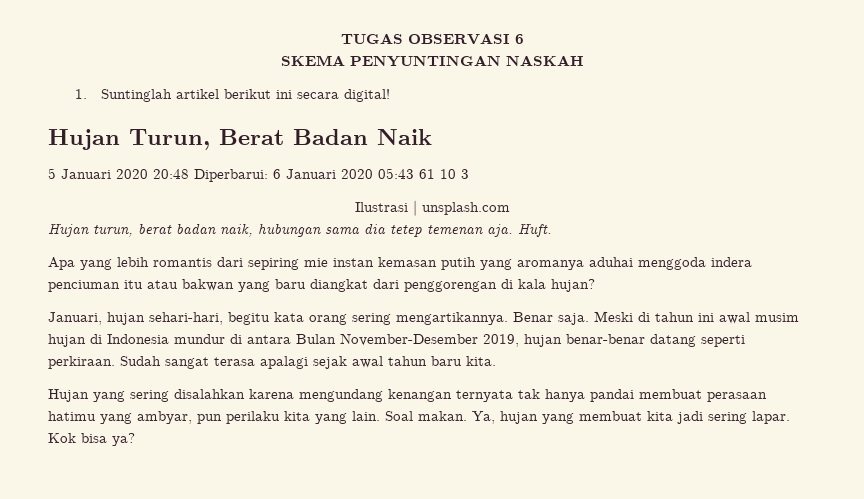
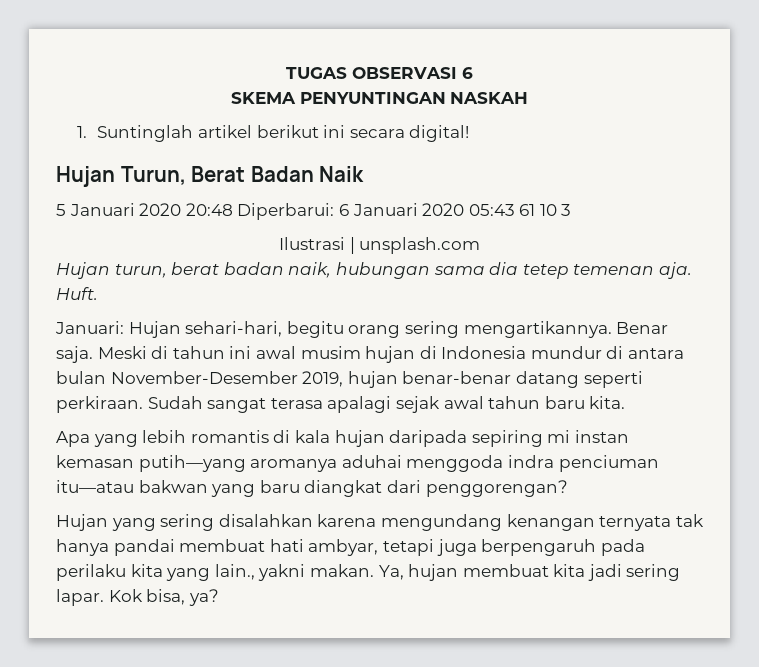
[48,257,752,270] [48,279,595,292] [48,312,145,325] Apa yang lebih romantis dari sepiring mie instan kemasan putih yang aromanya aduhai menggoda indera penciuman itu atau bakwan yang baru diangkat dari penggorengan di kala hujan? // Januari, hujan -> [55,321,181,338] Januari: Hujan
[274,312,304,322] kata -> (344, 329) none
[296,334,336,344] Bulan -> [56,371,106,384] bulan
(496, 361) none -> [56,430,629,447] [56,455,659,472] [56,480,568,497] // Apa yang lebih romantis di kala hujan daripada sepiring mi instan kemasan putih—yang aromanya aduhai menggoda indra penciuman itu—atau bakwan yang baru diangkat dari penggorengan?
[707,392,767,402] [48,411,222,424] perasaan hatimu yang ambyar, pun -> [269,539,645,556] hati ambyar, tetapi juga berpengaruh pada
[352,411,413,421] lain. Soal -> [214,564,306,581] lain., yakni
[542,413,574,424] yang -> (459, 572) none
[81,433,107,443] bisa -> [146,589,186,605] bisa,

